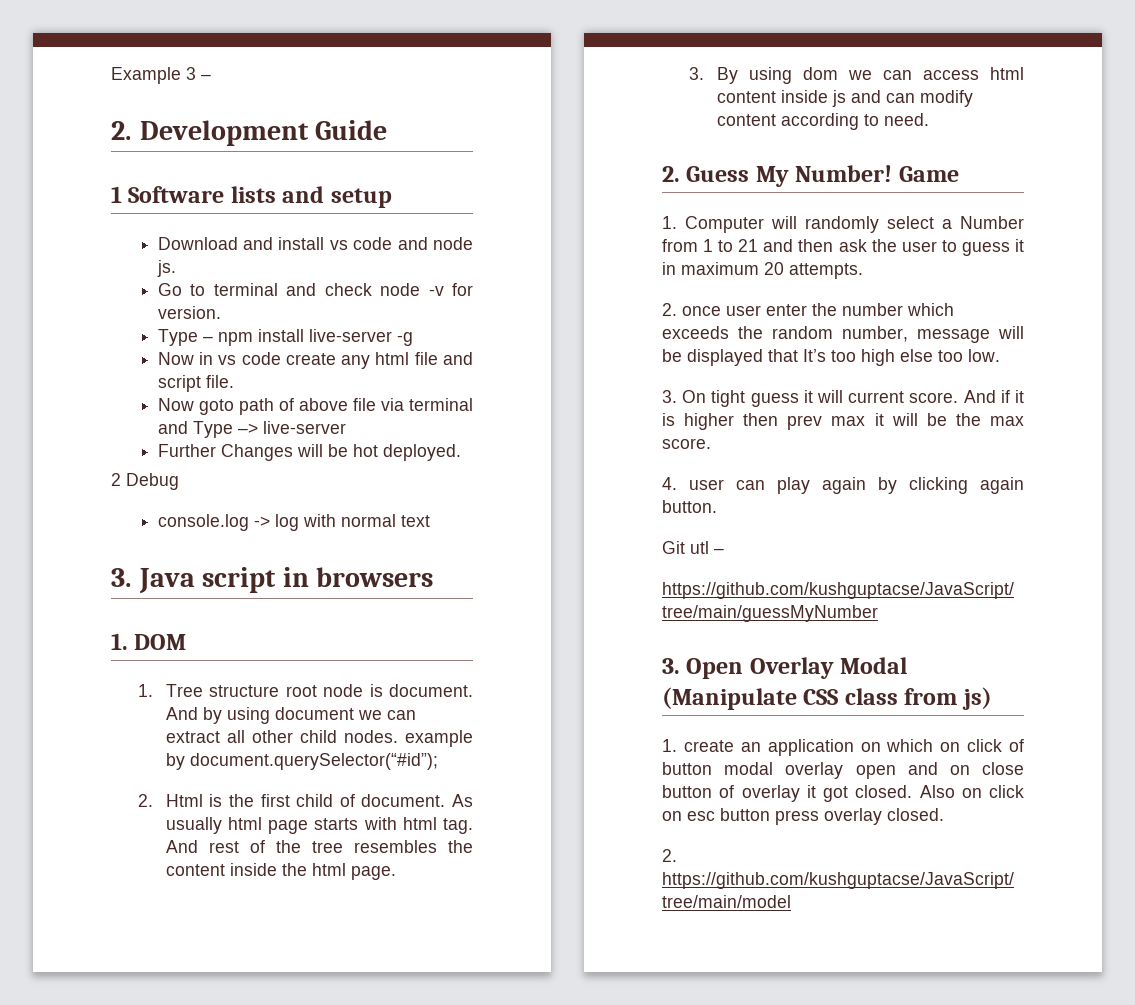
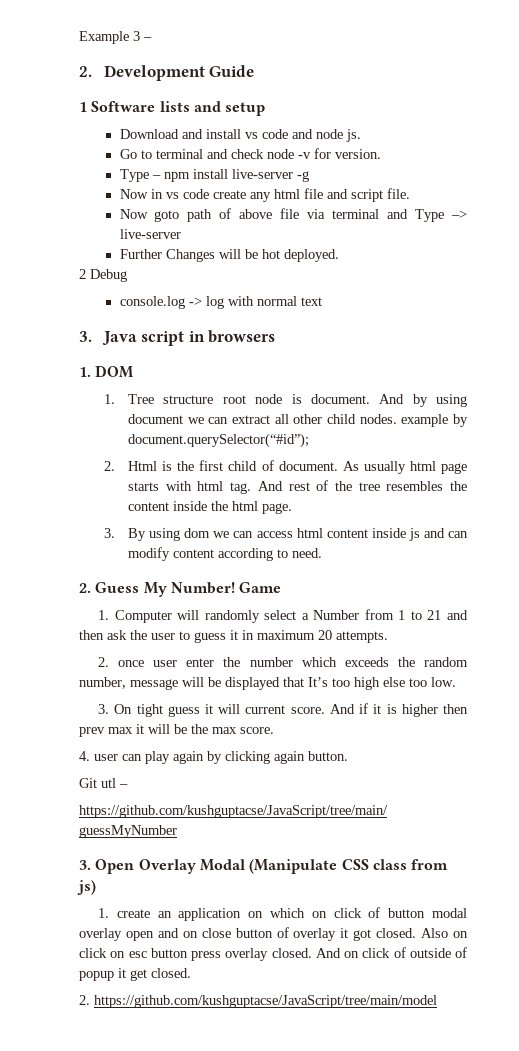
(944, 814) none -> [315,947,467,958] [79,968,191,981] And on click of outside of popup it get closed.

